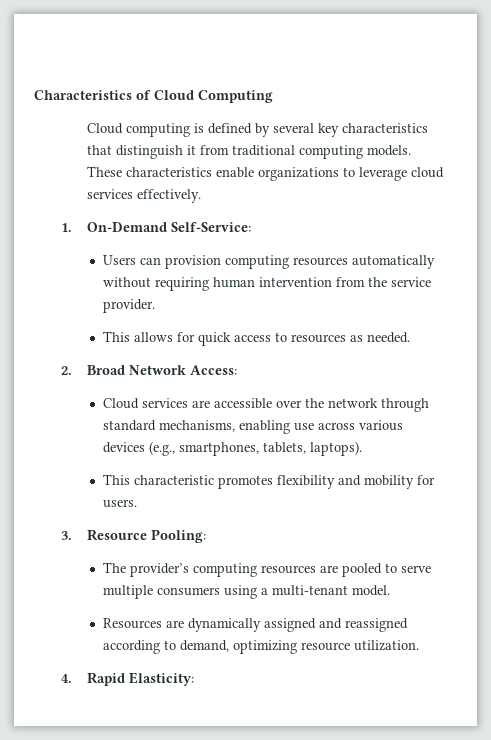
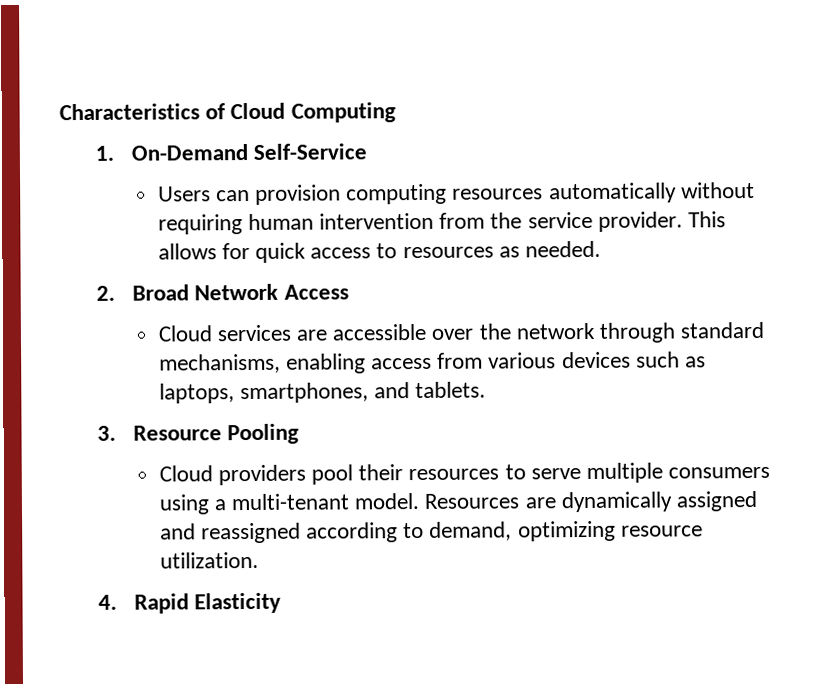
[87,123,429,137] [87,145,412,159] [87,166,445,181] [87,189,202,203] // Cloud computing is defined by several key characteristics that distinguish it from traditional computing models. These characteristics enable organizations to leverage cloud services effectively. -> (396, 112) none
[171,222,252,232] Self-Service: -> [253,143,368,160] Self-Service
(156, 306) // -> (683, 221) none
[190,365,238,375] Access: -> [283,284,349,300] Access
[294,420,404,431] [103,441,363,456] [103,474,436,489] [103,499,138,508] [60,529,207,543] [103,562,383,577] use across various devices (e.g., smartphones, tablets, laptops). // This characteristic promotes flexibility and mobility for users. // 3. Resource Pooling: // The provider’s computing resources are pooled -> [370,351,706,370] [158,381,487,404] [97,423,300,445] [158,464,500,486] access from various devices such as laptops, smartphones, and tablets. // 3. Resource Pooling // Cloud providers pool their resources
(391, 590) // -> (420, 501) none
[129,672,195,686] Elasticity: -> [194,592,282,614] Elasticity

